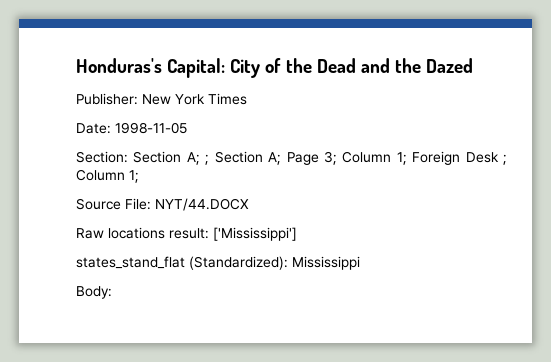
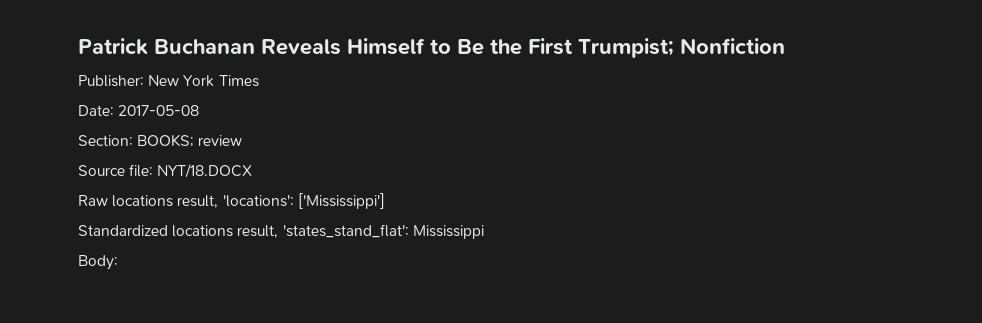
[76,58,474,78] Honduras's Capital: City of the Dead and the Dazed -> [78,38,785,58] Patrick Buchanan Reveals Himself to Be the First Trumpist; Nonfiction
[115,122,187,134] 1998-11-05 -> [118,105,200,116] 2017-05-08
[133,151,508,165] [76,169,139,183] Section A; ; Section A; Page 3; Column 1; Foreign Desk ; Column 1; -> [137,134,243,147] BOOKS; review
[125,198,249,211] File: NYT/44.DOCX -> [129,164,253,178] file: NYT/18.DOCX
[169,228,209,239] result: -> [177,195,294,208] result, 'locations':
[76,256,288,270] states_stand_flat (Standardized): -> [78,224,409,238] Standardized locations result, 'states_stand_flat':

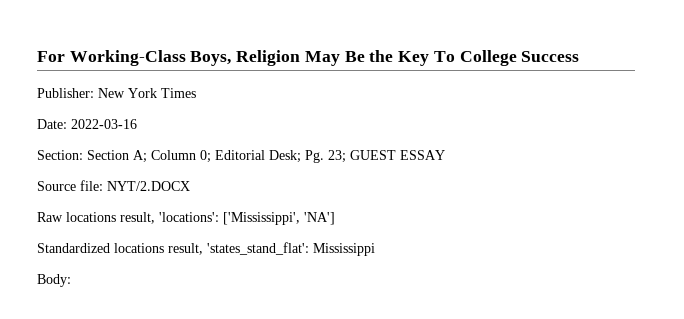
[78,38,785,58] Patrick Buchanan Reveals Himself to Be the First Trumpist; Nonfiction -> [37,50,580,66] For Working-Class Boys, Religion May Be the Key To College Success
[118,105,200,116] 2017-05-08 -> [71,119,137,129] 2022-03-16
[137,134,243,147] BOOKS; review -> [87,150,445,163] Section A; Column 0; Editorial Desk; Pg. 23; GUEST ESSAY
[157,164,253,178] NYT/18.DOCX -> [107,181,190,191] NYT/2.DOCX
[297,193,385,209] ['Mississippi'] -> [223,212,335,225] ['Mississippi', 'NA']

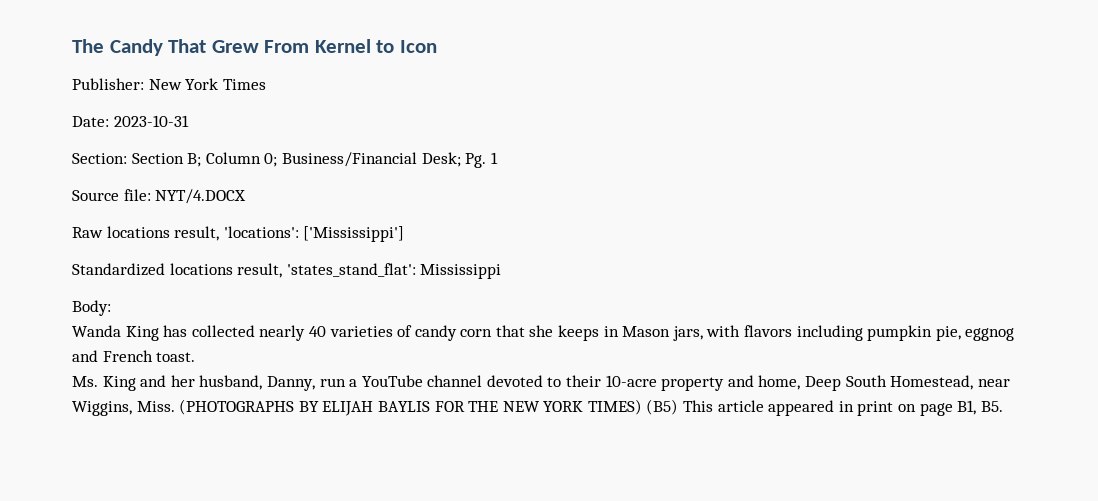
[37,50,580,66] For Working-Class Boys, Religion May Be the Key To College Success -> [72,39,437,56] The Candy That Grew From Kernel to Icon
[71,119,137,129] 2022-03-16 -> [113,115,189,127] 2023-10-31
[133,150,147,163] A; -> [187,153,202,167] B;
[215,150,265,160] Editorial -> [281,152,417,167] Business/Financial
[328,150,445,163] 23; GUEST ESSAY -> [490,152,498,164] 1
[107,181,190,191] NYT/2.DOCX -> [155,189,247,204] NYT/4.DOCX
[223,212,335,225] ['Mississippi', 'NA'] -> [303,226,405,242] ['Mississippi']
(71, 280) none -> [72,325,1015,341] [72,350,196,362] [72,375,1010,391] [72,399,1003,416] // Wanda King has collected nearly 40 varieties of candy corn that she keeps in Mason jars, with flavors including pumpkin pie, eggnog and French toast. // Ms. King and her husband, Danny, run a YouTube channel devoted to their 10-acre property and home, Deep South Homestead, near Wiggins, Miss. (PHOTOGRAPHS BY ELIJAH BAYLIS FOR THE NEW YORK TIMES) (B5) This article appeared in print on page B1, B5.

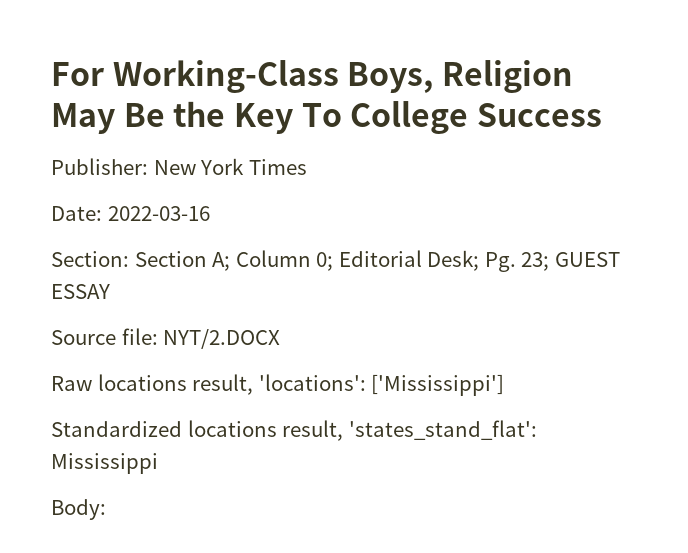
[72,39,437,56] The Candy That Grew From Kernel to Icon -> [51,60,573,94] [51,101,602,135] For Working-Class Boys, Religion May Be the Key To College Success
[113,115,189,127] 2023-10-31 -> [107,206,210,221] 2022-03-16
[187,153,202,167] B; -> [212,252,231,271] A;
[281,152,417,167] Business/Financial -> [338,250,422,267] Editorial
[490,152,498,164] 1 -> [521,252,620,271] [51,284,110,299] 23; GUEST ESSAY
[155,189,247,204] NYT/4.DOCX -> [163,329,281,349] NYT/2.DOCX
[72,325,1015,341] [72,350,196,362] [72,375,1010,391] [72,399,1003,416] // Wanda King has collected nearly 40 varieties of candy corn that she keeps in Mason jars, with flavors including pumpkin pie, eggnog and French toast. // Ms. King and her husband, Danny, run a YouTube channel devoted to their 10-acre property and home, Deep South Homestead, near Wiggins, Miss. (PHOTOGRAPHS BY ELIJAH BAYLIS FOR THE NEW YORK TIMES) (B5) This article appeared in print on page B1, B5. -> (106, 509) none

